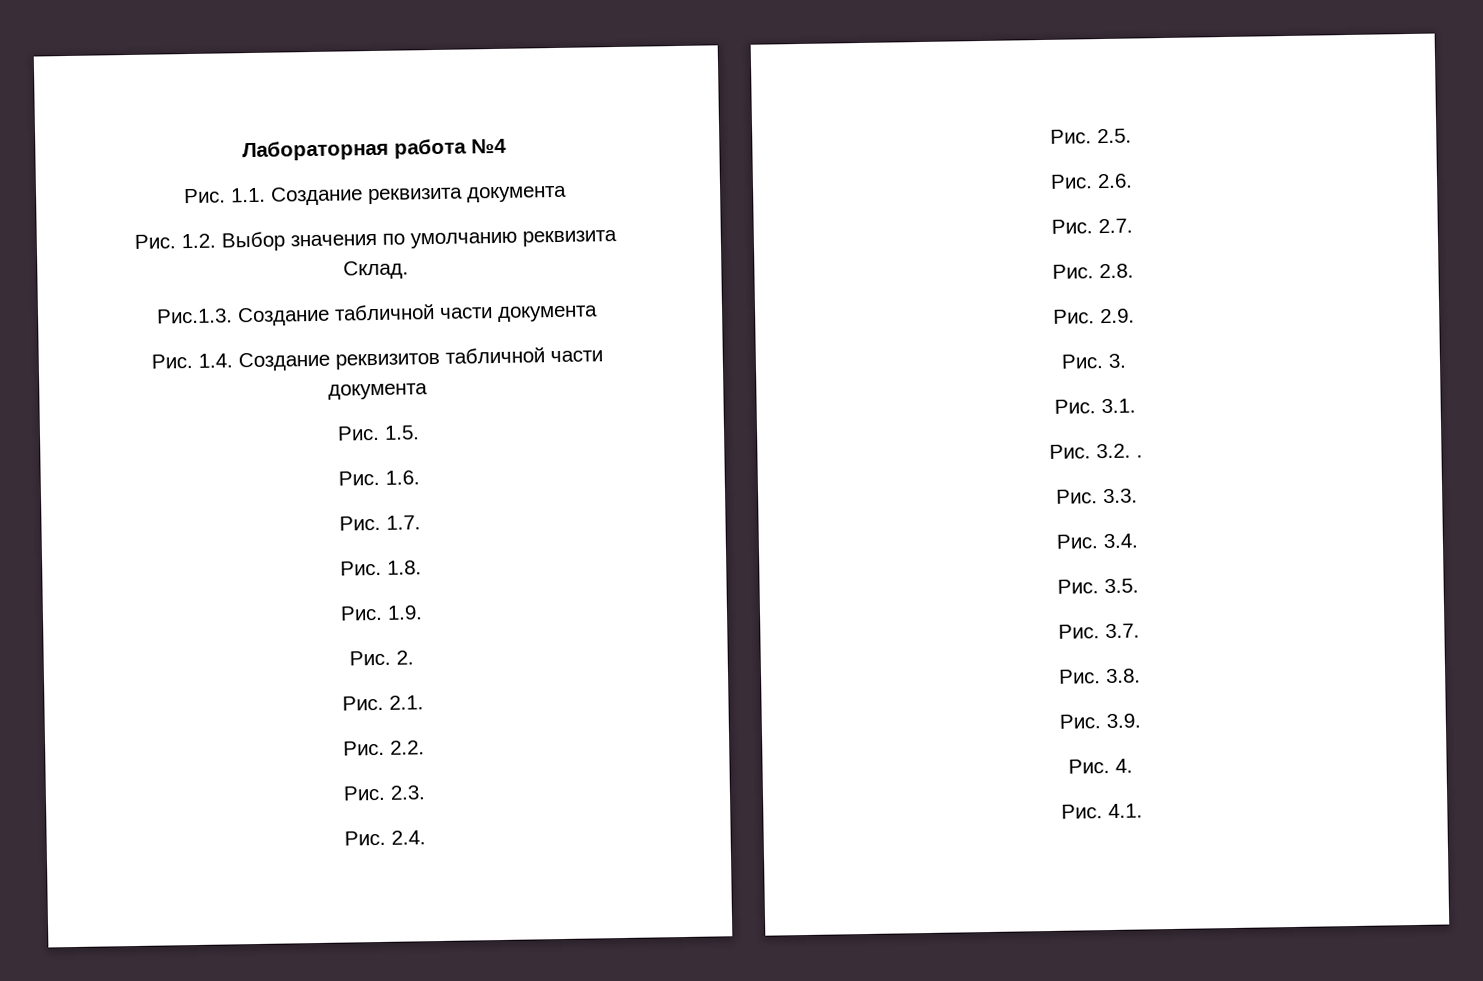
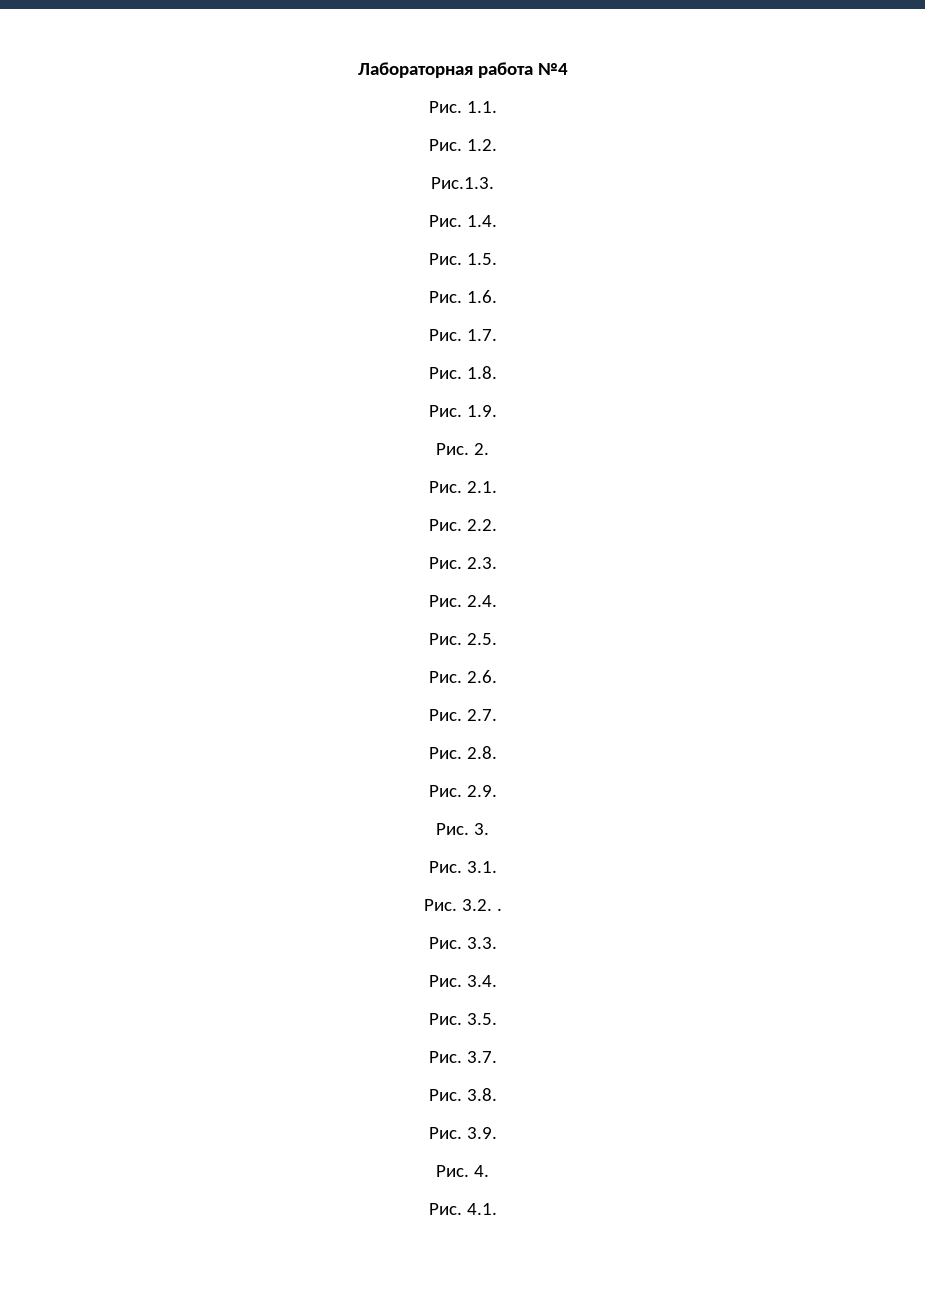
[269,185,567,206] Создание реквизита документа -> (497, 107) none
[220,230,617,252] [342,260,409,280] [155,304,598,327] [150,347,603,372] [328,383,428,400] Выбор значения по умолчанию реквизита Склад. // Рис.1.3. Создание табличной части документа // Рис. 1.4. Создание реквизитов табличной части документа -> [431,177,494,189] [428,215,497,227] // Рис.1.3. // Рис. 1.4.

